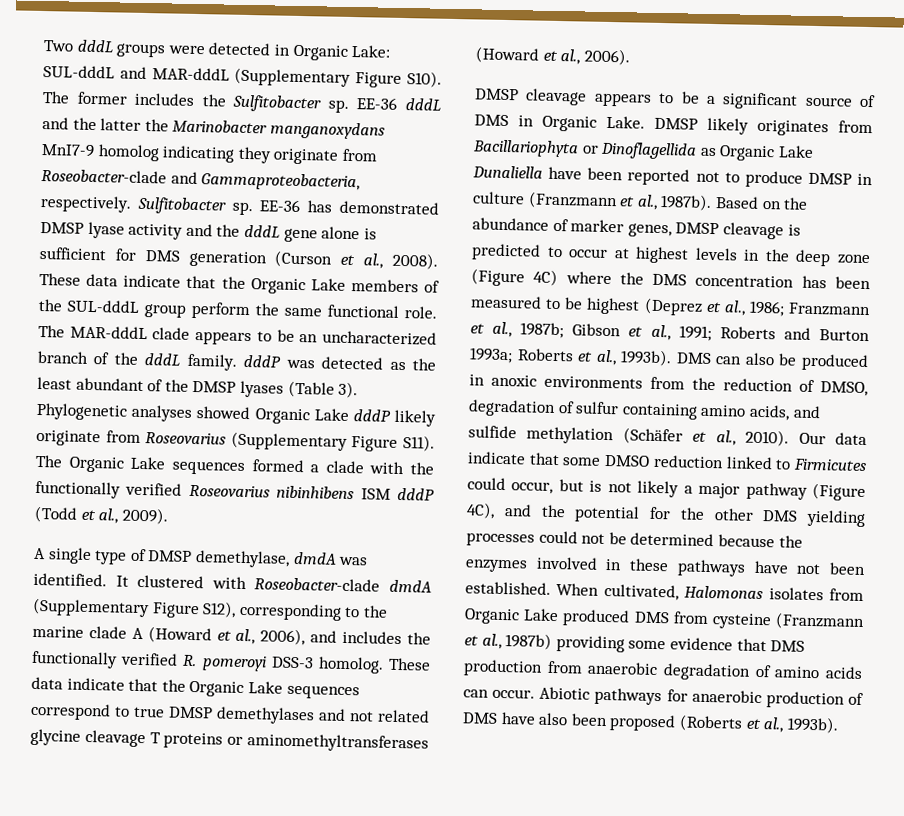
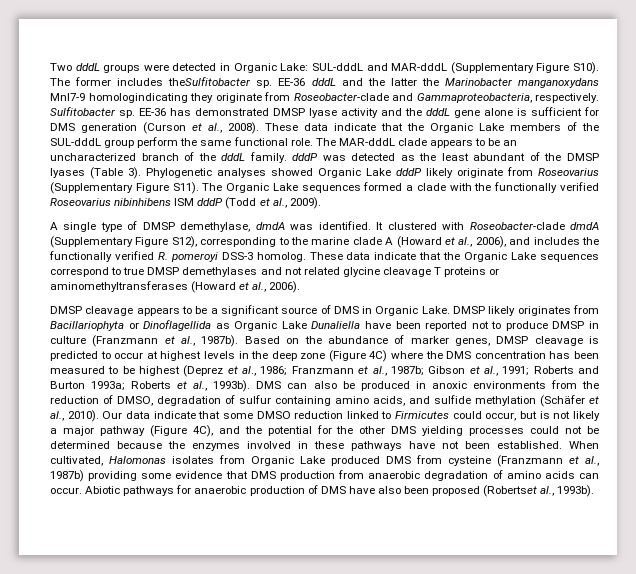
[201,94,323,113] the Sulfitobacter -> [168,77,252,86] theSulfitobacter
[97,144,236,163] homolog indicating -> [88,93,188,103] homologindicating
[678,714,762,732] (Roberts et -> [483,485,538,497] (Robertset

